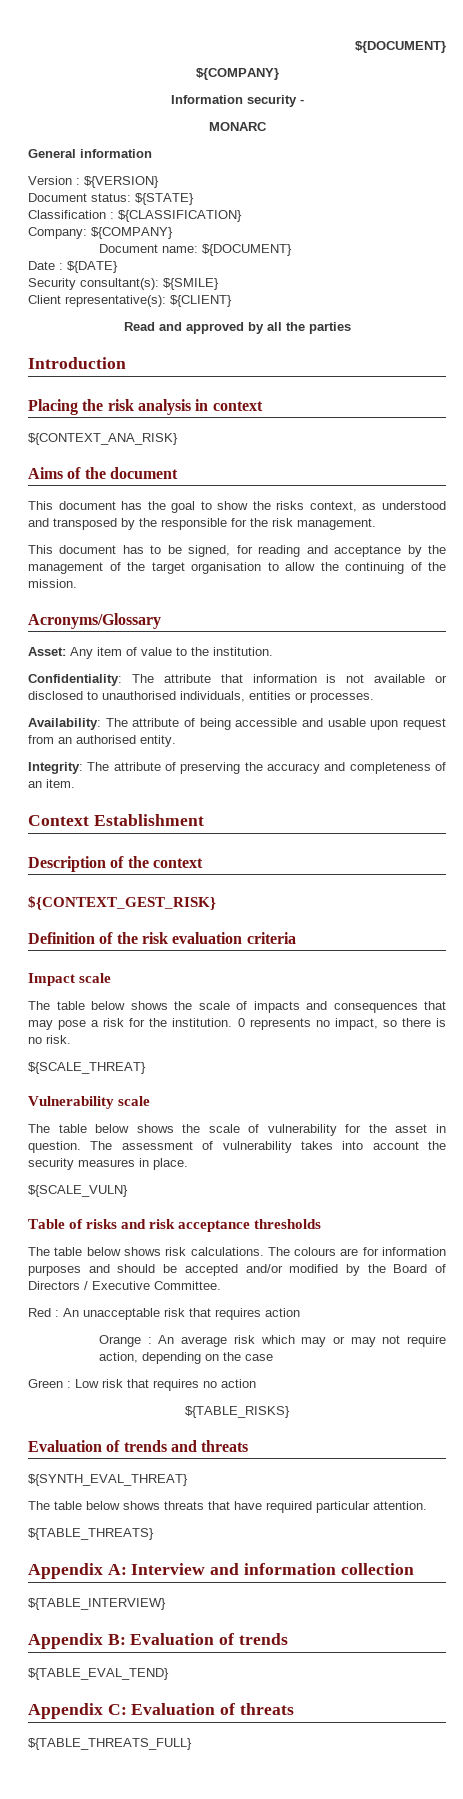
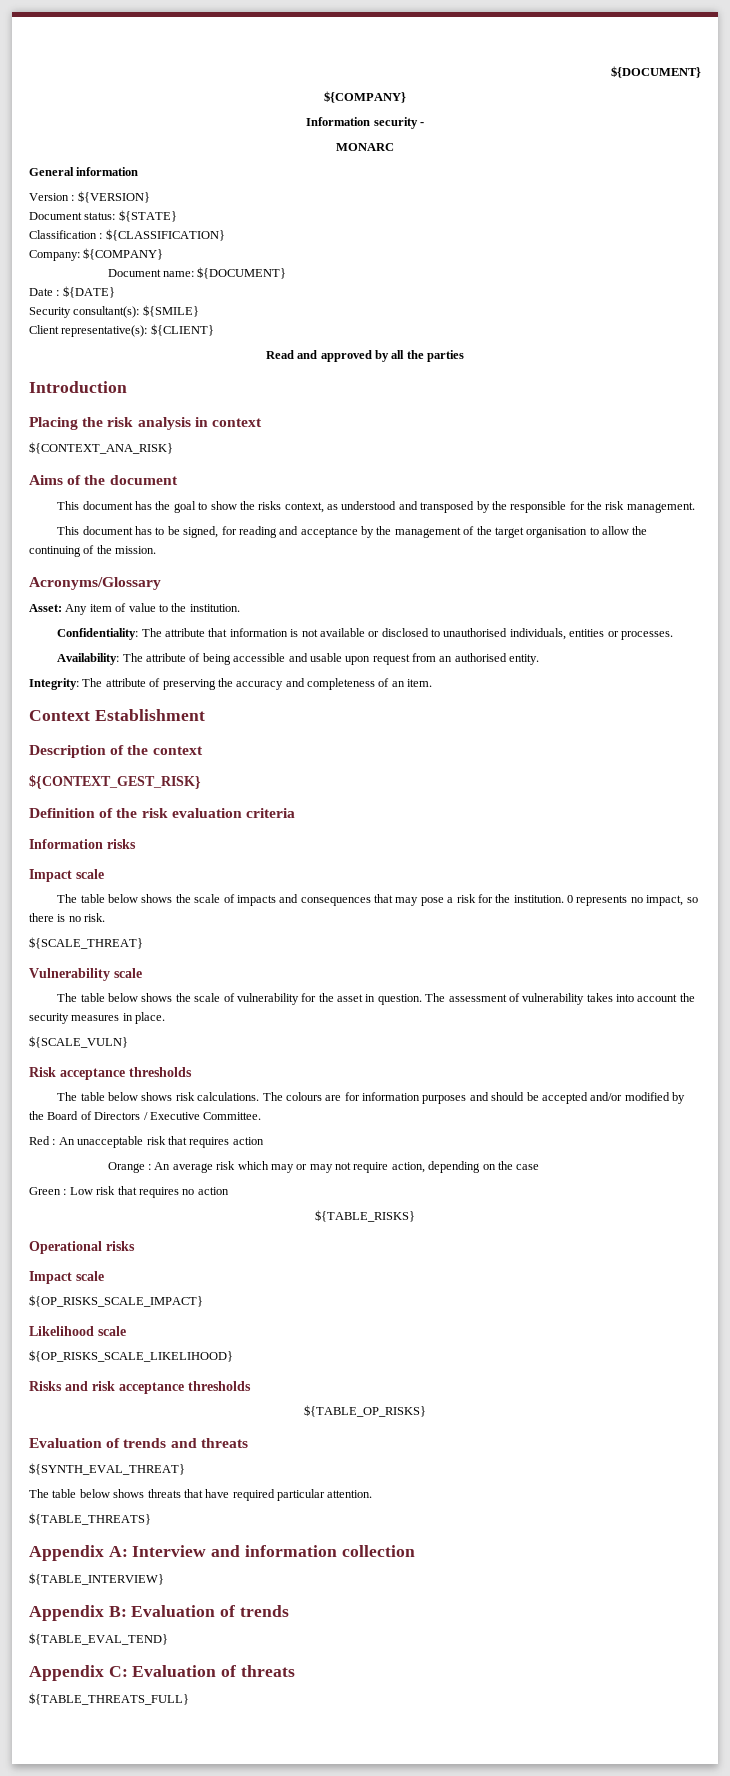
(296, 938) none -> [29,839,136,849] // Information risks
[28,1219,176,1229] Table of risks and risk -> [29,1067,56,1077] Risk
(290, 1412) none -> [29,1241,135,1254] [29,1271,104,1284] [29,1295,203,1307] [29,1326,126,1336] [29,1350,233,1362] [29,1381,251,1394] [304,1405,426,1417] // Operational risks // Impact scale // ${OP_RISKS_SCALE_IMPACT} // Likelihood scale // ${OP_RISKS_SCALE_LIKELIHOOD} // Risks and risk acceptance thresholds // ${TABLE_OP_RISKS}

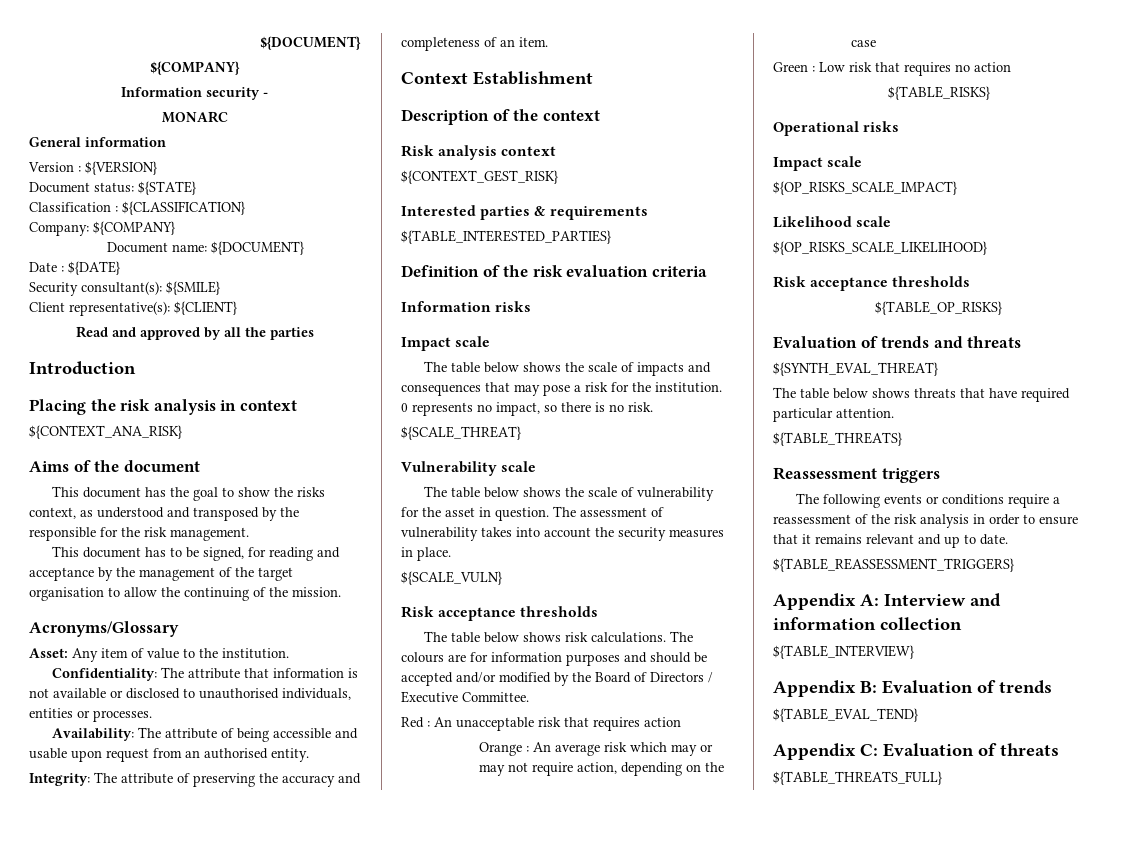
[29,775,201,789] ${CONTEXT_GEST_RISK} -> [401,145,557,160] [401,170,558,184] [401,205,648,220] [401,230,611,244] Risk analysis context // ${CONTEXT_GEST_RISK} // Interested parties & requirements // ${TABLE_INTERESTED_PARTIES}
[29,1381,115,1391] Risks and risk -> [773,276,806,288] Risk
(151, 1519) none -> [773,467,940,483] [796,493,1061,508] [773,514,1078,528] [773,534,1008,548] [773,558,1014,572] // Reassessment triggers // The following events or conditions require a reassessment of the risk analysis in order to ensure that it remains relevant and up to date. // ${TABLE_REASSESSMENT_TRIGGERS}

